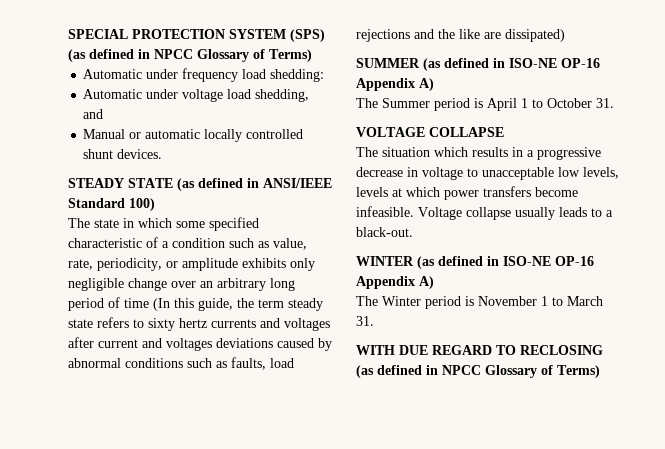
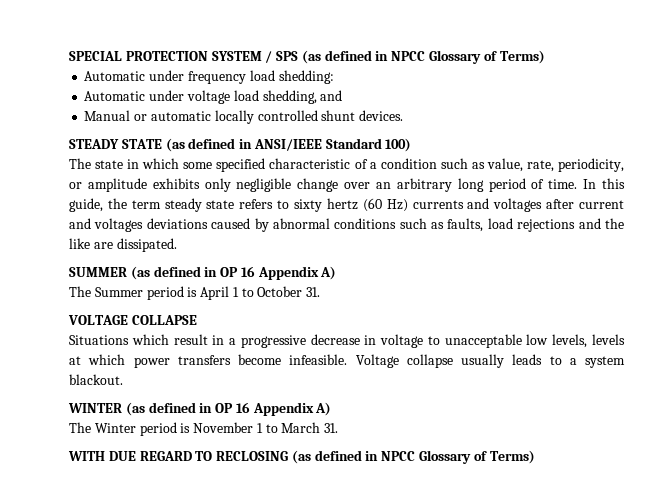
[290,29,325,42] (SPS) -> [265,51,299,63] / SPS
[124,298,170,311] time (In -> [548,179,597,189] time. In
(207, 323) none -> [362,198,408,212] (60 Hz)
[505,29,565,42] dissipated) -> [116,238,177,252] dissipated.
[509,58,600,68] ISO-NE OP-16 -> [220,266,255,277] OP 16
[356,147,508,157] The situation which results -> [69,334,208,345] Situations which result
[356,227,413,237] black-out. -> [585,356,625,368] [69,374,123,385] system blackout.
[503,256,594,266] ISO-NE OP-16 -> [215,402,250,413] OP 16

